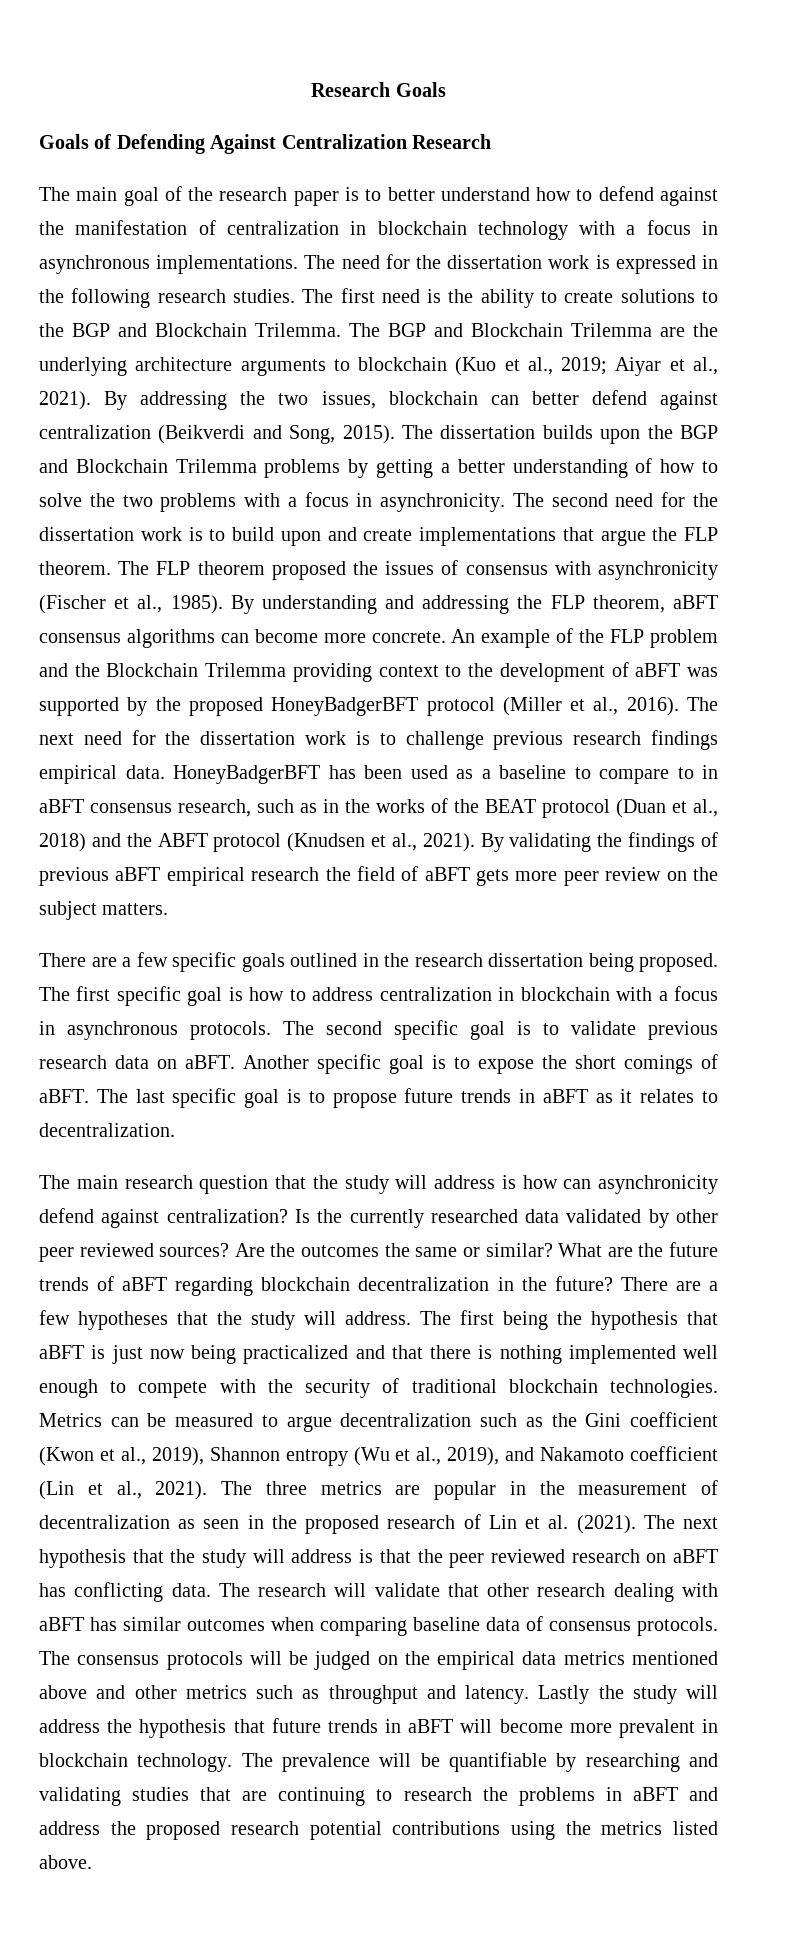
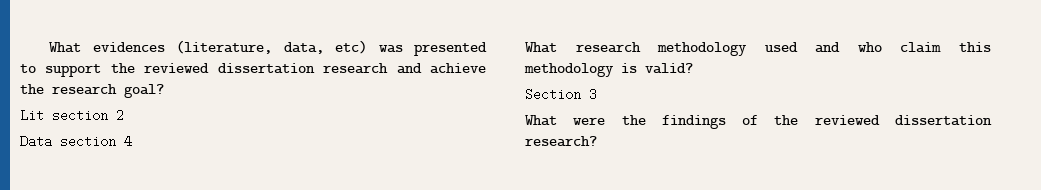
[311,82,446,97] [39,134,491,154] [39,186,719,206] [39,220,718,240] [39,254,718,274] [39,288,718,308] [39,323,718,337] [39,357,718,376] [39,390,719,410] [39,425,718,444] [39,458,719,478] [39,492,718,512] [39,527,718,546] [39,560,718,580] [39,595,718,614] [39,628,718,648] [39,662,719,682] [39,697,718,716] [39,730,718,750] [39,765,718,784] [39,798,718,818] [39,832,718,852] [39,866,718,886] [39,901,169,920] [39,952,718,972] [39,986,718,1006] [39,1020,718,1040] [39,1054,718,1074] [39,1088,718,1108] [39,1123,175,1137] [39,1175,718,1194] [39,1208,718,1228] [39,1242,718,1262] [39,1276,719,1296] [39,1310,718,1330] [39,1345,718,1364] [39,1378,718,1398] [39,1412,719,1432] [39,1446,719,1466] [39,1480,718,1500] [39,1514,719,1534] [39,1549,719,1568] [39,1582,718,1602] [39,1616,718,1636] [39,1651,718,1670] [39,1685,718,1704] [39,1718,718,1738] [39,1752,718,1772] [39,1787,719,1806] [39,1821,718,1840] [39,1855,92,1869] Research Goals // Goals of Defending Against Centralization Research // The main goal of the research paper is to better understand how to defend against the manifestation of centralization in blockchain technology with a focus in asynchronous implementations. The need for the dissertation work is expressed in the following research studies. The first need is the ability to create solutions to the BGP and Blockchain Trilemma. The BGP and Blockchain Trilemma are the underlying architecture arguments to blockchain (Kuo et al., 2019; Aiyar et al., 2021). By addressing the two issues, blockchain can better defend against centralization (Beikverdi and Song, 2015). The dissertation builds upon the BGP and Blockchain Trilemma problems by getting a better understanding of how to solve the two problems with a focus in asynchronicity. The second need for the dissertation work is to build upon and create implementations that argue the FLP theorem. The FLP theorem proposed the issues of consensus with asynchronicity (Fischer et al., 1985). By understanding and addressing the FLP theorem, aBFT consensus algorithms can become more concrete. An example of the FLP problem and the Blockchain Trilemma providing context to the development of aBFT was supported by the proposed HoneyBadgerBFT protocol (Miller et al., 2016). The next need for the dissertation work is to challenge previous research findings empirical data. HoneyBadgerBFT has been used as a baseline to compare to in aBFT consensus research, such as in the works of the BEAT protocol (Duan et al., 2018) and the ABFT protocol (Knudsen et al., 2021). By validating the findings of previous aBFT empirical research the field of aBFT gets more peer review on the subject matters. // There are a few specific goals outlined in the research dissertation being proposed. The first specific goal is how to address centralization in blockchain with a focus in asynchronous protocols. The second specific goal is to validate previous research data on aBFT. Another specific goal is to expose the short comings of aBFT. The last specific goal is to propose future trends in aBFT as it relates to decentralization. // The main research question that the study will address is how can asynchronicity defend against centralization? Is the currently researched data validated by other peer reviewed sources? Are the outcomes the same or similar? What are the future trends of aBFT regarding blockchain decentralization in the future? There are a few hypotheses that the study will address. The first being the hypothesis that aBFT is just now being practicalized and that there is nothing implemented well enough to compete with the security of traditional blockchain technologies. Metrics can be measured to argue decentralization such as the Gini coefficient (Kwon et al., 2019), Shannon entropy (Wu et al., 2019), and Nakamoto coefficient (Lin et al., 2021). The three metrics are popular in the measurement of decentralization as seen in the proposed research of Lin et al. (2021). The next hypothesis that the study will address is that the peer reviewed research on aBFT has conflicting data. The research will validate that other research dealing with aBFT has similar outcomes when comparing baseline data of consensus protocols. The consensus protocols will be judged on the empirical data metrics mentioned above and other metrics such as throughput and latency. Lastly the study will address the hypothesis that future trends in aBFT will become more prevalent in blockchain technology. The prevalence will be quantifiable by researching and validating studies that are continuing to research the problems in aBFT and address the proposed research potential contributions using the metrics listed above. -> [49,40,487,56] [20,63,486,77] [20,84,164,98] [20,109,124,122] [20,135,132,148] [525,42,991,56] [524,63,693,77] [525,88,597,101] [525,115,992,129] [525,136,597,147] What evidences (literature, data, etc) was presented to support the reviewed dissertation research and achieve the research goal? // Lit section 2 // Data section 4 // What research methodology used and who claim this methodology is valid? // Section 3 // What were the findings of the reviewed dissertation research?

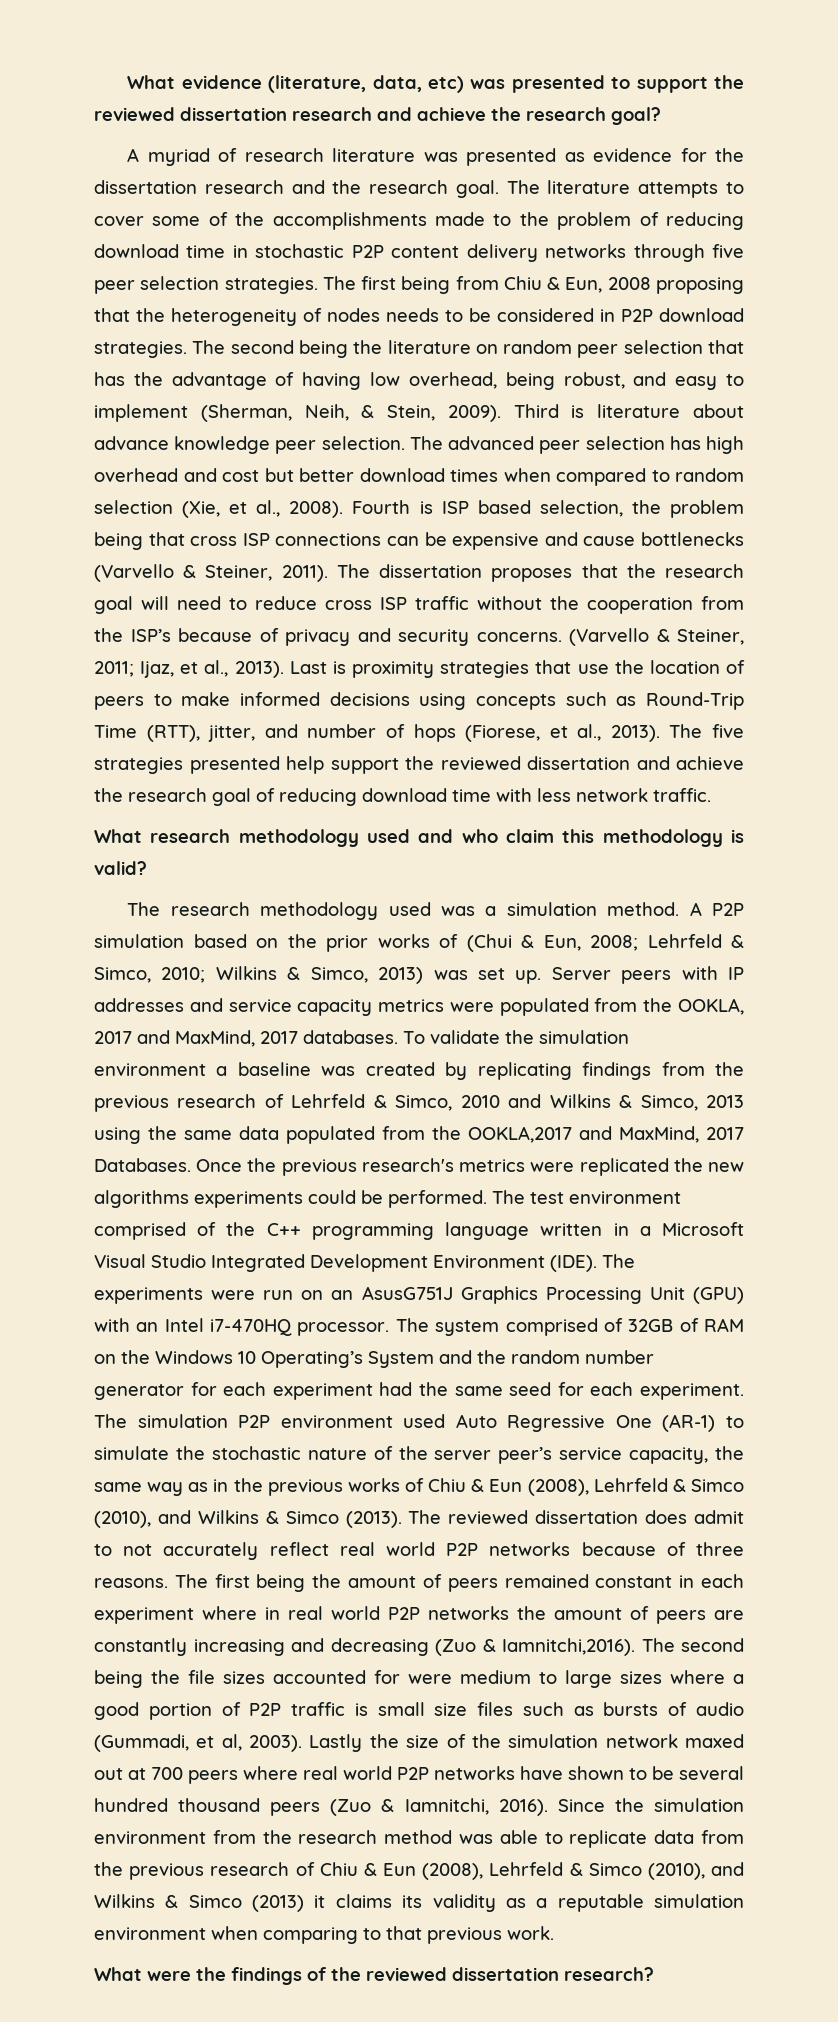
[49,42,165,53] What evidences -> [127,75,262,89] What evidence
[20,109,124,122] [20,135,132,148] Lit section 2 // Data section 4 -> [127,148,745,166] [94,180,744,198] [94,212,744,230] [94,244,745,262] [94,276,744,294] [94,308,744,326] [94,340,744,358] [94,372,745,390] [94,404,744,422] [94,436,744,454] [94,468,744,486] [94,500,744,518] [94,532,745,550] [94,564,744,582] [94,596,744,614] [94,628,744,646] [94,660,745,678] [94,692,744,710] [94,724,744,742] [94,756,744,774] [94,788,711,806] A myriad of research literature was presented as evidence for the dissertation research and the research goal. The literature attempts to cover some of the accomplishments made to the problem of reducing download time in stochastic P2P content delivery networks through five peer selection strategies. The first being from Chiu & Eun, 2008 proposing that the heterogeneity of nodes needs to be considered in P2P download strategies. The second being the literature on random peer selection that has the advantage of having low overhead, being robust, and easy to implement (Sherman, Neih, & Stein, 2009). Third is literature about advance knowledge peer selection. The advanced peer selection has high overhead and cost but better download times when compared to random selection (Xie, et al., 2008). Fourth is ISP based selection, the problem being that cross ISP connections can be expensive and cause bottlenecks (Varvello & Steiner, 2011). The dissertation proposes that the research goal will need to reduce cross ISP traffic without the cooperation from the ISP’s because of privacy and security concerns. (Varvello & Steiner, 2011; Ijaz, et al., 2013). Last is proximity strategies that use the location of peers to make informed decisions using concepts such as Round-Trip Time (RTT), jitter, and number of hops (Fiorese, et al., 2013). The five strategies presented help support the reviewed dissertation and achieve the research goal of reducing download time with less network traffic.
[525,88,597,101] Section 3 -> [127,902,745,920] [94,934,744,952] [94,966,744,984] [94,998,744,1016] [94,1030,629,1047] [94,1062,745,1080] [94,1094,744,1112] [94,1126,744,1144] [94,1158,744,1176] [94,1190,681,1208] [94,1222,744,1240] [94,1254,635,1272] [94,1286,744,1304] [94,1318,745,1336] [94,1350,654,1368] [94,1382,745,1400] [94,1414,744,1432] [94,1446,744,1464] [94,1478,744,1496] [94,1510,744,1528] [94,1542,744,1560] [94,1574,744,1592] [94,1606,744,1624] [94,1638,744,1656] [94,1670,744,1688] [94,1702,744,1720] [94,1734,745,1752] [94,1766,744,1784] [94,1798,744,1816] [94,1830,744,1848] [94,1862,744,1880] [94,1894,745,1912] [94,1926,554,1944] The research methodology used was a simulation method. A P2P simulation based on the prior works of (Chui & Eun, 2008; Lehrfeld & Simco, 2010; Wilkins & Simco, 2013) was set up. Server peers with IP addresses and service capacity metrics were populated from the OOKLA, 2017 and MaxMind, 2017 databases. To validate the simulation environment a baseline was created by replicating findings from the previous research of Lehrfeld & Simco, 2010 and Wilkins & Simco, 2013 using the same data populated from the OOKLA,2017 and MaxMind, 2017 Databases. Once the previous research's metrics were replicated the new algorithms experiments could be performed. The test environment comprised of the C++ programming language written in a Microsoft Visual Studio Integrated Development Environment (IDE). The experiments were run on an AsusG751J Graphics Processing Unit (GPU) with an Intel i7-470HQ processor. The system comprised of 32GB of RAM on the Windows 10 Operating’s System and the random number generator for each experiment had the same seed for each experiment. The simulation P2P environment used Auto Regressive One (AR-1) to simulate the stochastic nature of the server peer’s service capacity, the same way as in the previous works of Chiu & Eun (2008), Lehrfeld & Simco (2010), and Wilkins & Simco (2013). The reviewed dissertation does admit to not accurately reflect real world P2P networks because of three reasons. The first being the amount of peers remained constant in each experiment where in real world P2P networks the amount of peers are constantly increasing and decreasing (Zuo & Iamnitchi,2016). The second being the file sizes accounted for were medium to large sizes where a good portion of P2P traffic is small size files such as bursts of audio (Gummadi, et al, 2003). Lastly the size of the simulation network maxed out at 700 peers where real world P2P networks have shown to be several hundred thousand peers (Zuo & Iamnitchi, 2016). Since the simulation environment from the research method was able to replicate data from the previous research of Chiu & Eun (2008), Lehrfeld & Simco (2010), and Wilkins & Simco (2013) it claims its validity as a reputable simulation environment when comparing to that previous work.

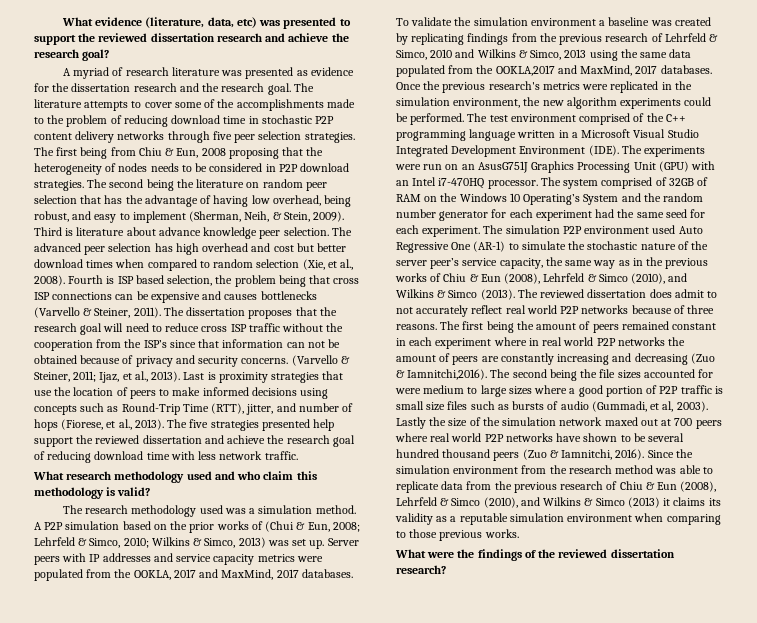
[583,536,636,546] cause -> [224,294,258,300] causes
(171, 635) none -> [169,339,341,348] [34,355,77,364] since that information can not be obtained
[94,1158,191,1172] Databases. -> [660,65,712,74] databases.
(669, 1167) none -> [661,81,692,90] [396,97,521,108] in the simulation environment,
[94,1190,189,1208] algorithms -> [566,97,617,109] algorithm
[386,1926,554,1944] that previous work. -> [409,529,519,541] those previous works.

